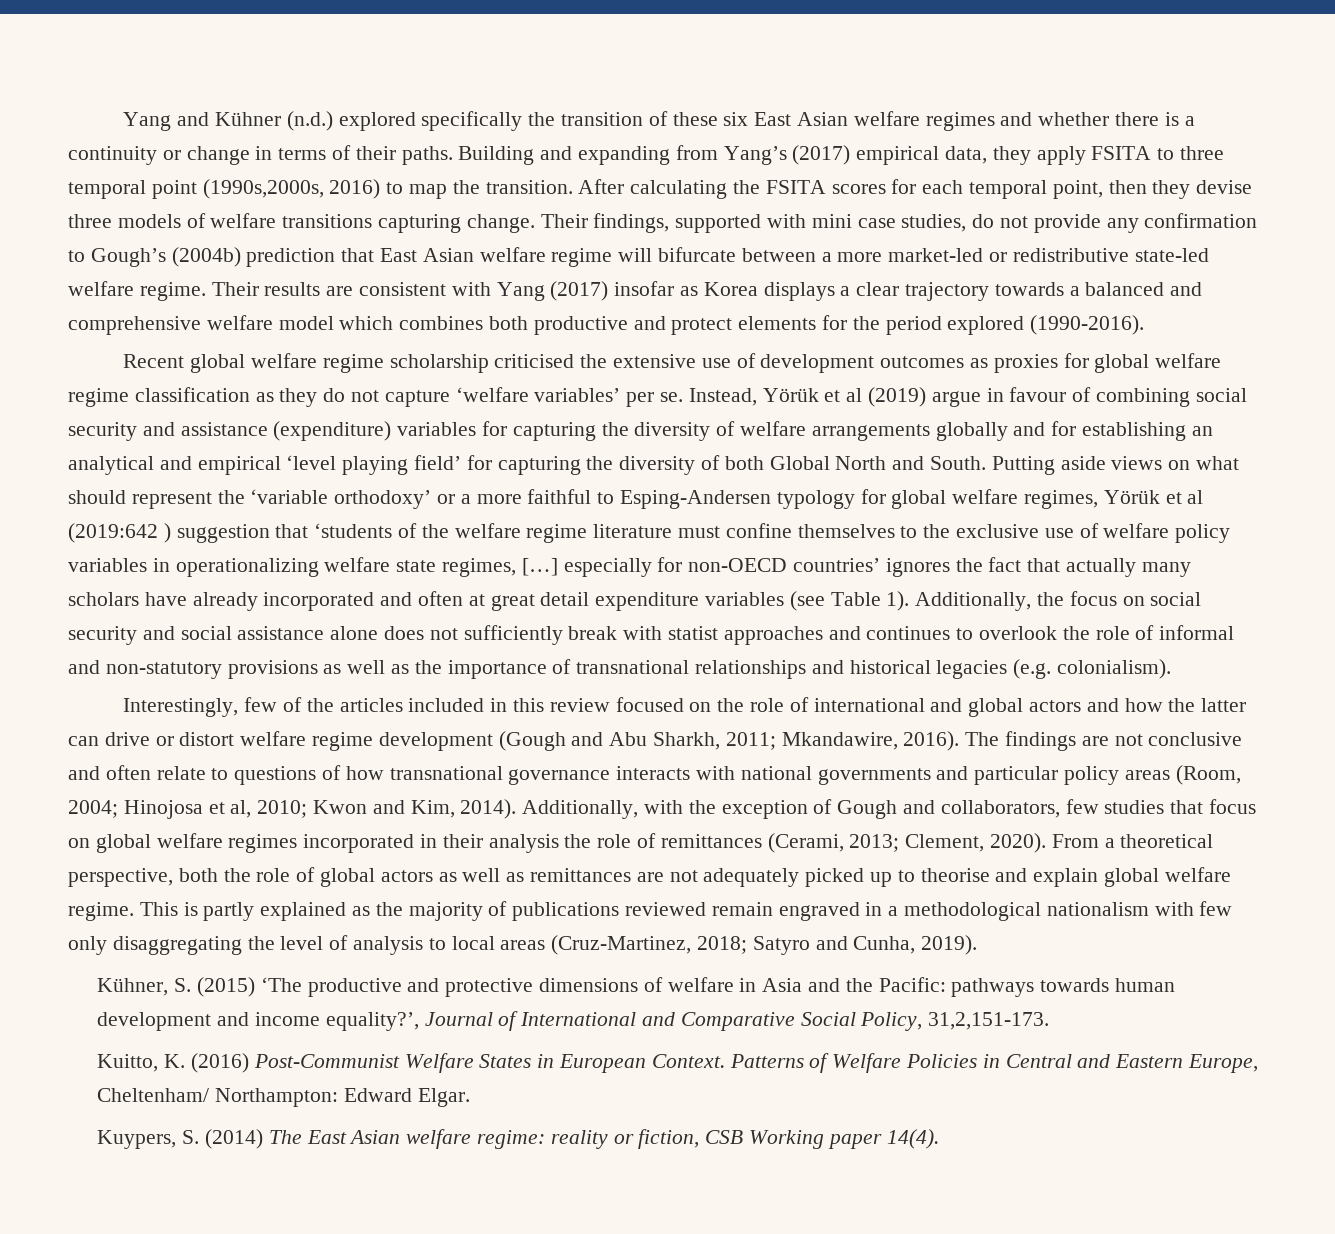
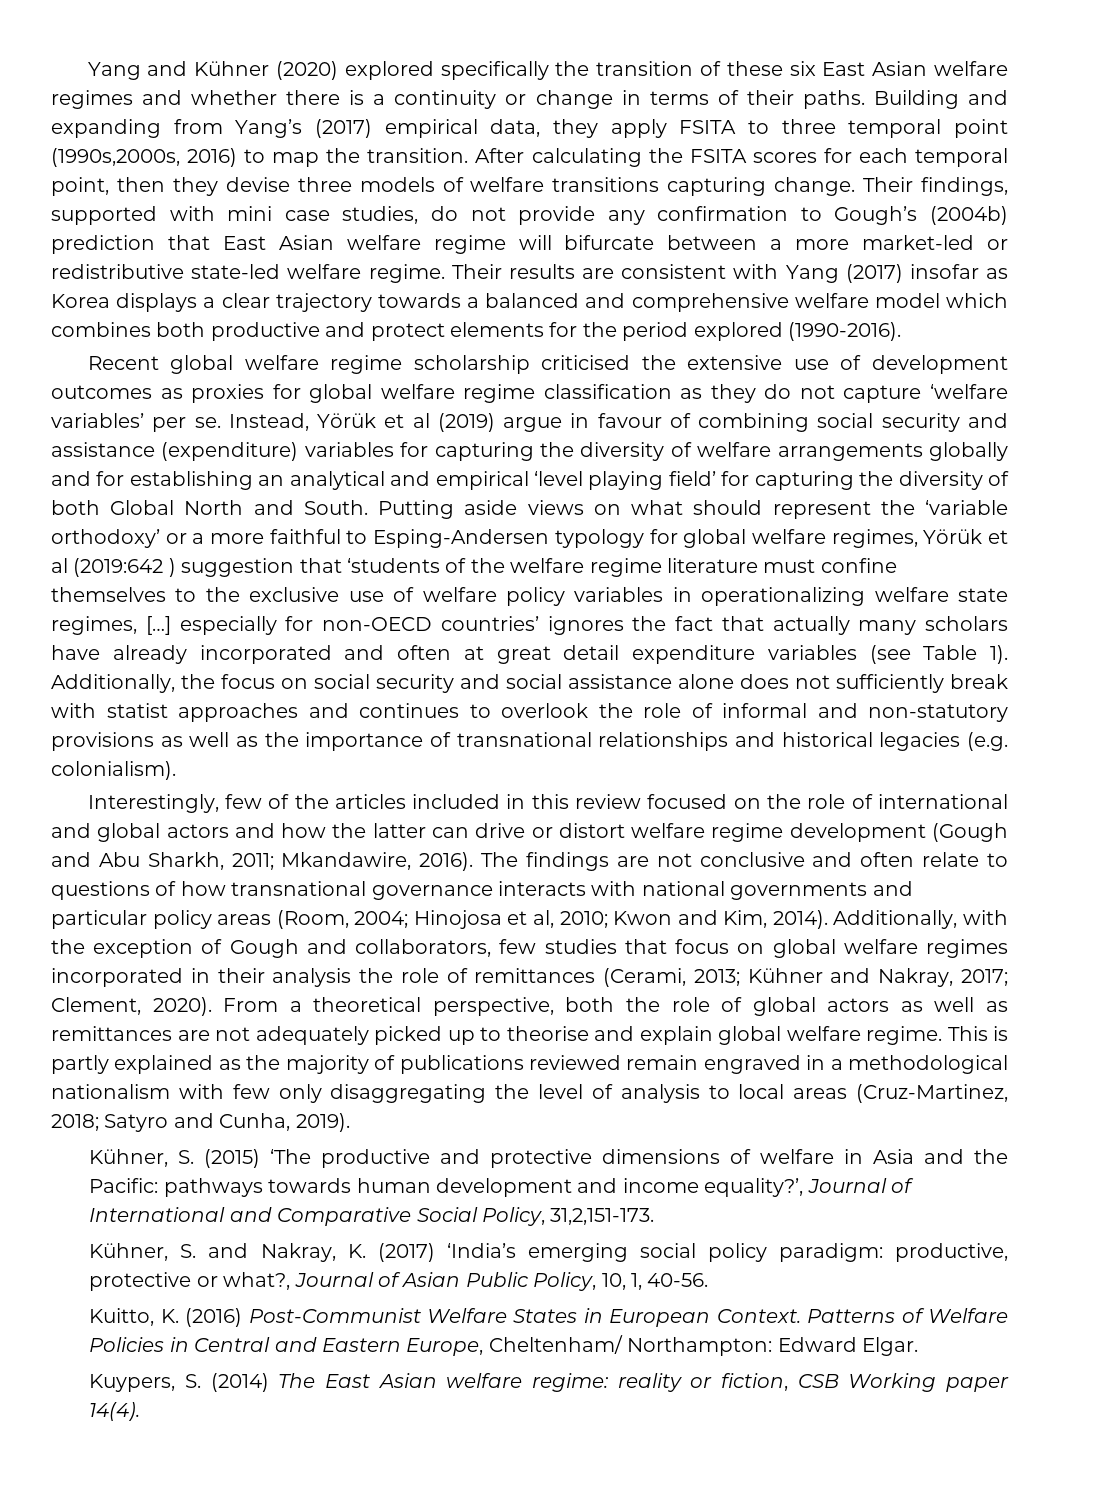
[286,111,333,131] (n.d.) -> [275,61,338,80] (2020)
(900, 843) none -> [747,968,1008,987] Kühner and Nakray, 2017;
(1050, 1021) none -> [89,1243,1008,1262] [89,1272,709,1291] // Kühner, S. and Nakray, K. (2017) ‘India’s emerging social policy paradigm: productive, protective or what?, Journal of Asian Public Policy, 10, 1, 40-56.

